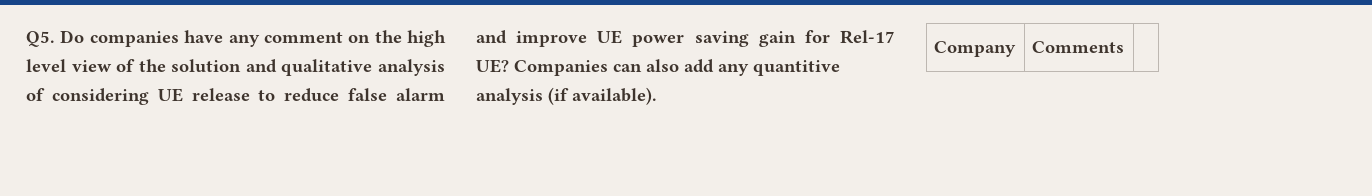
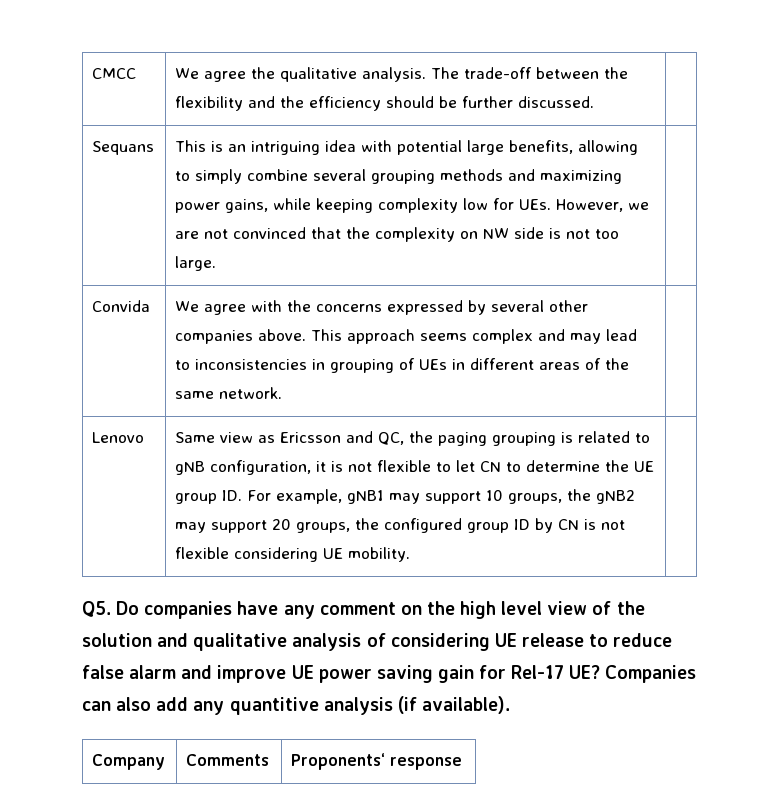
(26, 39) none -> [92,68,137,79] [175,67,629,82] [175,96,595,111] [92,141,155,155] [175,140,639,155] [175,169,623,184] [175,198,650,213] [175,227,620,242] [175,256,217,271] [92,300,151,312] [175,300,589,315] [175,329,638,344] [175,358,630,373] [175,387,283,399] [92,432,145,443] [175,431,651,446] [175,460,655,475] [175,489,636,504] [175,518,626,533] [175,547,411,562] CMCC | We agree the qualitative analysis. The trade-off between the flexibility and the efficiency should be further discussed. | // Sequans | This is an intriguing idea with potential large benefits, allowing to simply combine several grouping methods and maximizing power gains, while keeping complexity low for UEs. However, we are not convinced that the complexity on NW side is not too large. | // Convida | We agree with the concerns expressed by several other companies above. This approach seems complex and may lead to inconsistencies in grouping of UEs in different areas of the same network. | // Lenovo | Same view as Ericsson and QC, the paging grouping is related to gNB configuration, it is not flexible to let CN to determine the UE group ID. For example, gNB1 may support 10 groups, the gNB2 may support 20 groups, the configured group ID by CN is not flexible considering UE mobility. | //
(1125, 47) none -> [291,753,463,770] Proponents‘ response

